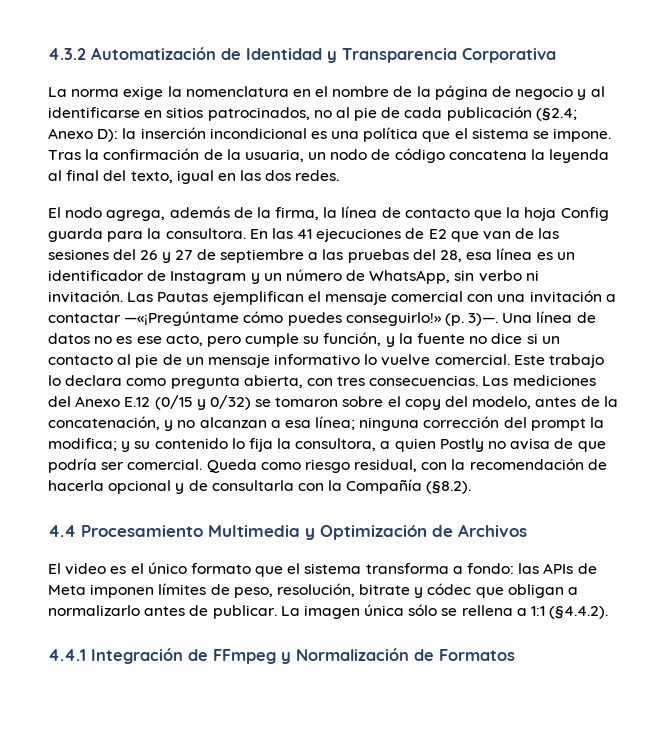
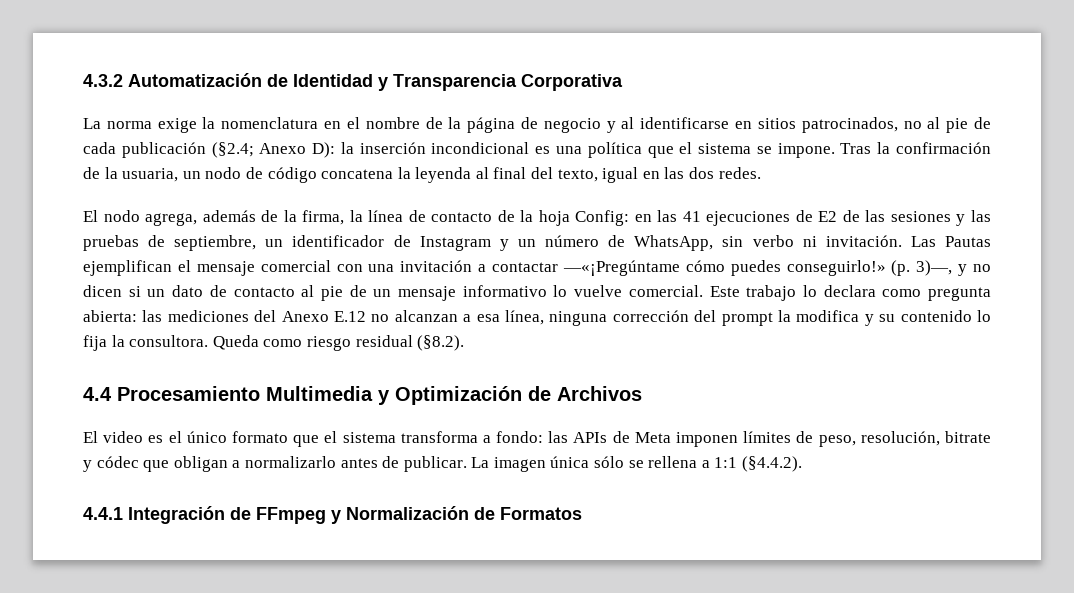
[474,210,503,221] que -> [497,210,515,222] de
[560,207,609,221] [48,228,268,242] Config guarda para la consultora. En -> [575,210,652,226] Config: en
[450,231,512,242] que van -> (838, 216) none
[113,248,553,263] del 26 y 27 de septiembre a las pruebas del 28, esa línea es -> [956,210,991,226] [83,235,257,251] y las pruebas de septiembre,
[468,311,596,326] [48,332,560,347] 3)—. Una línea de datos no es ese acto, pero cumple su función, y la fuente no dice si un -> [916,260,991,276] [83,285,227,297] 3)—, y no dicen si un dato de
[243,375,596,388] [48,395,618,410] [48,416,174,431] abierta, con tres consecuencias. Las mediciones del Anexo E.12 (0/15 y 0/32) se tomaron sobre el copy del modelo, antes de la concatenación, y -> [83,310,366,322] abierta: las mediciones del Anexo E.12
[315,416,356,430] línea; -> [504,310,544,325] línea,
[48,438,117,451] modifica; -> [796,310,860,322] modifica
[295,438,606,452] [48,458,607,473] [48,479,423,494] consultora, a quien Postly no avisa de que podría ser comercial. Queda como riesgo residual, con la recomendación de hacerla opcional y de consultarla con la Compañía -> [129,335,413,351] consultora. Queda como riesgo residual

